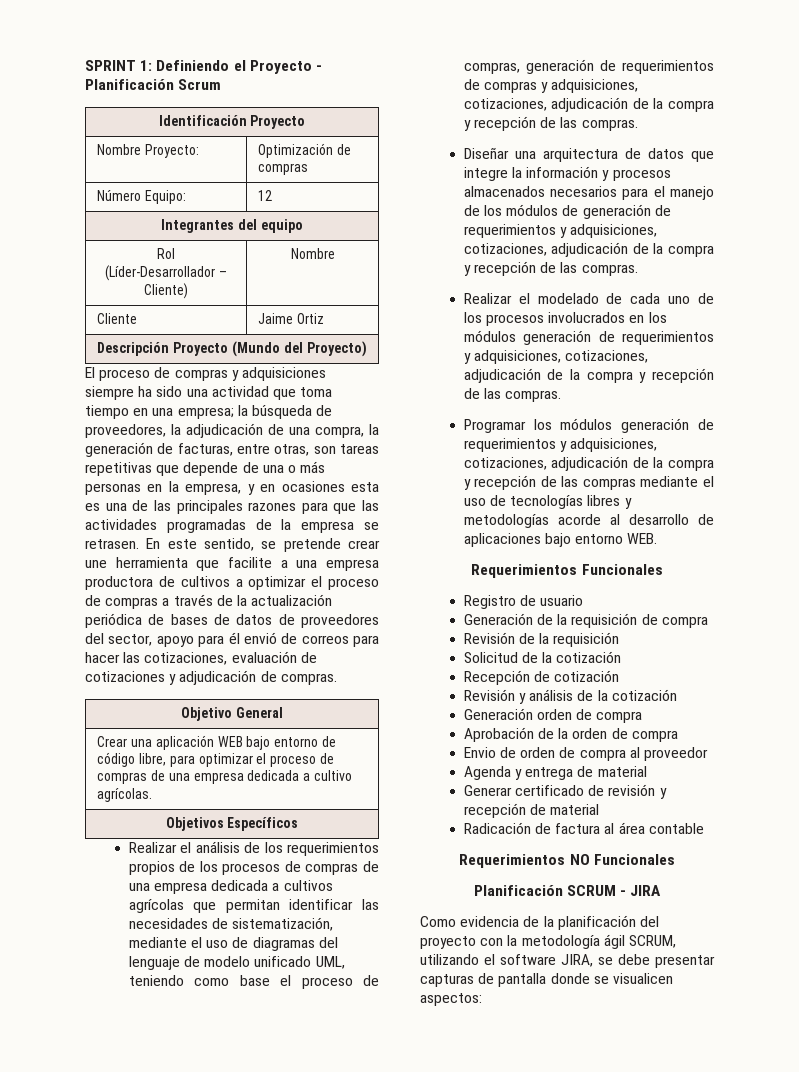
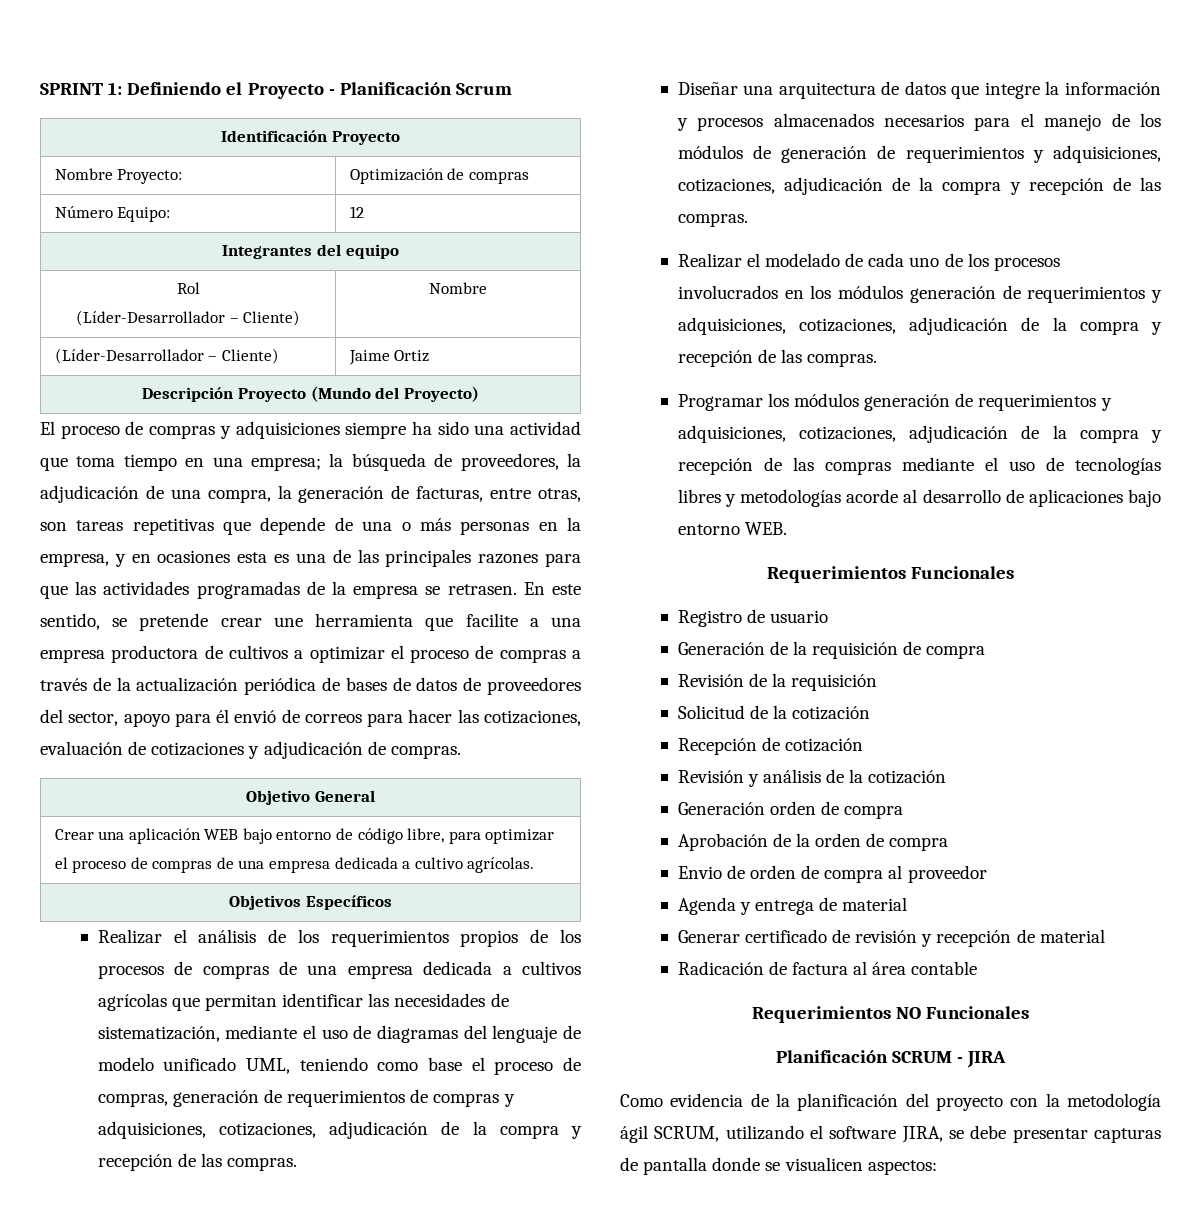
[97,313,138,324] Cliente -> [54,348,279,364] (Líder-Desarrollador – Cliente)

